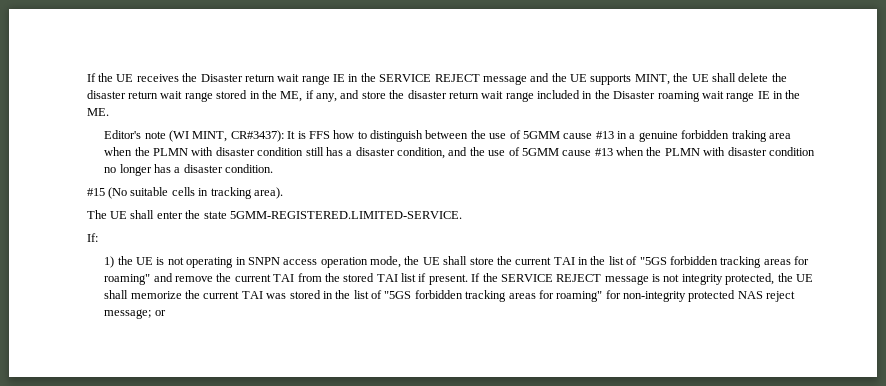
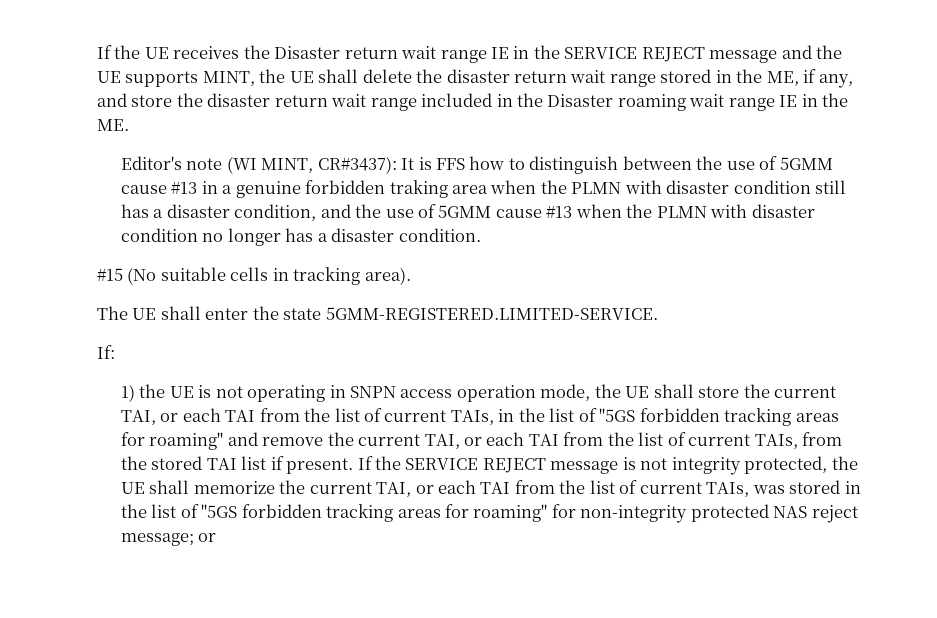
[553,257,575,265] TAI -> [120,408,494,425] TAI, or each TAI from the list of current TAIs,
[273,274,295,282] TAI -> [424,432,798,449] TAI, or each TAI from the list of current TAIs,
[241,291,263,299] TAI -> [376,480,750,497] TAI, or each TAI from the list of current TAIs,

